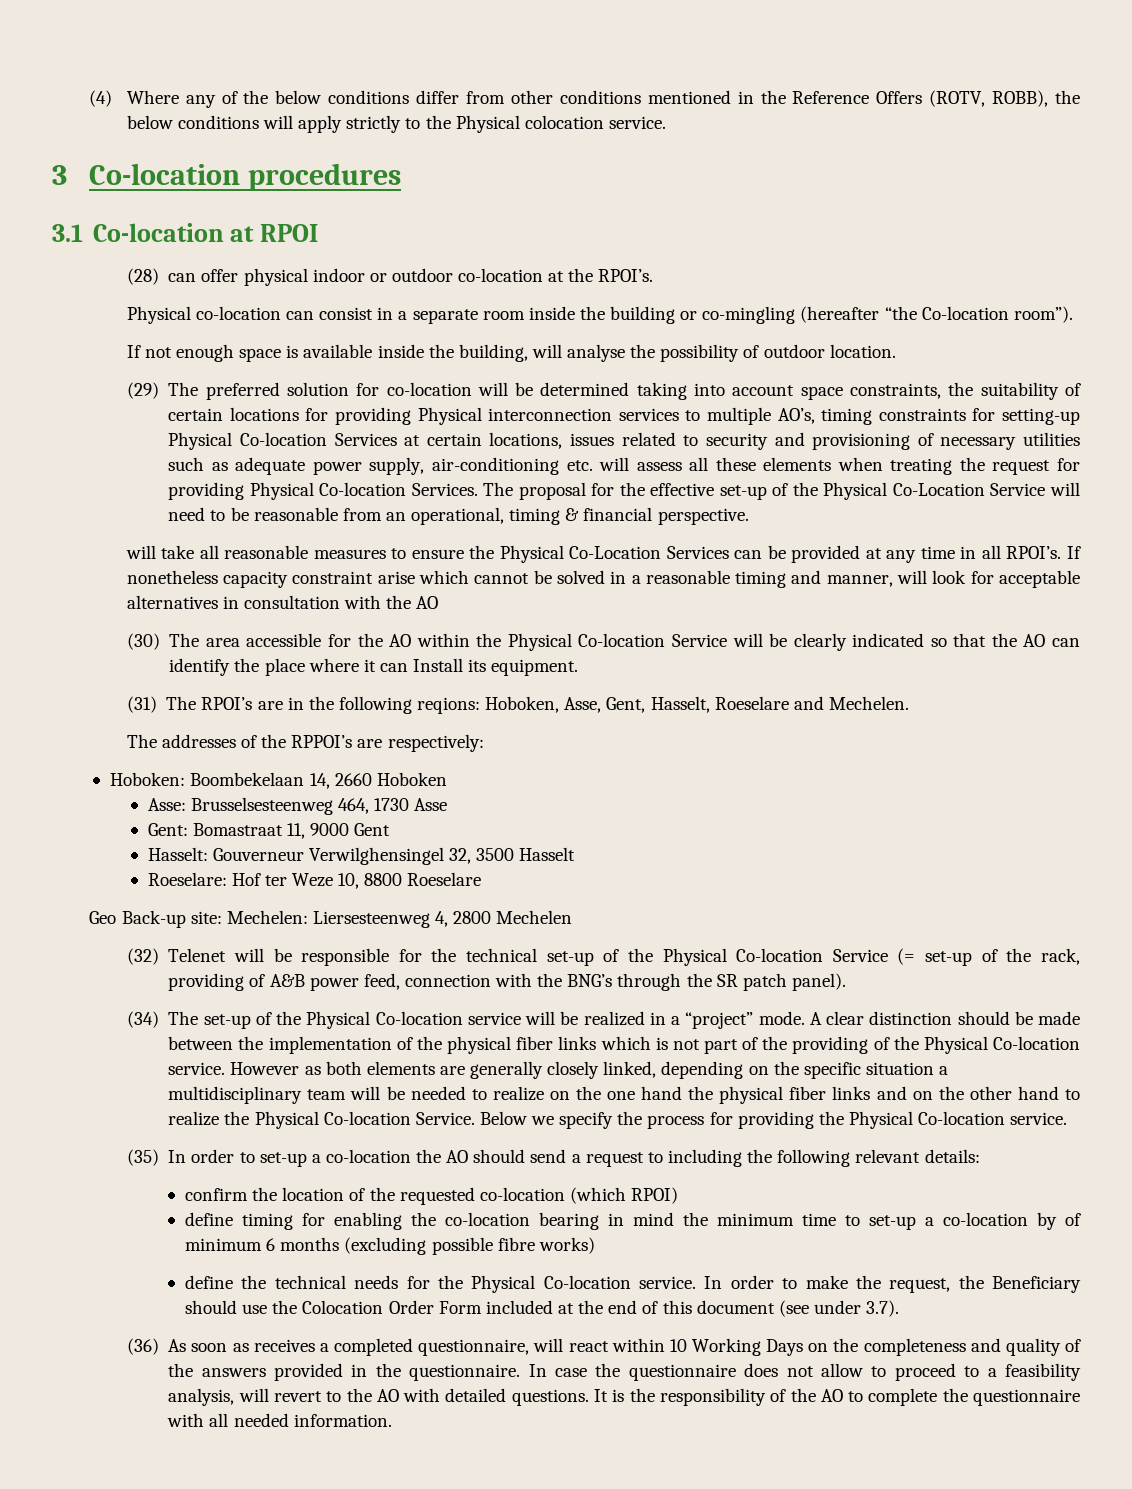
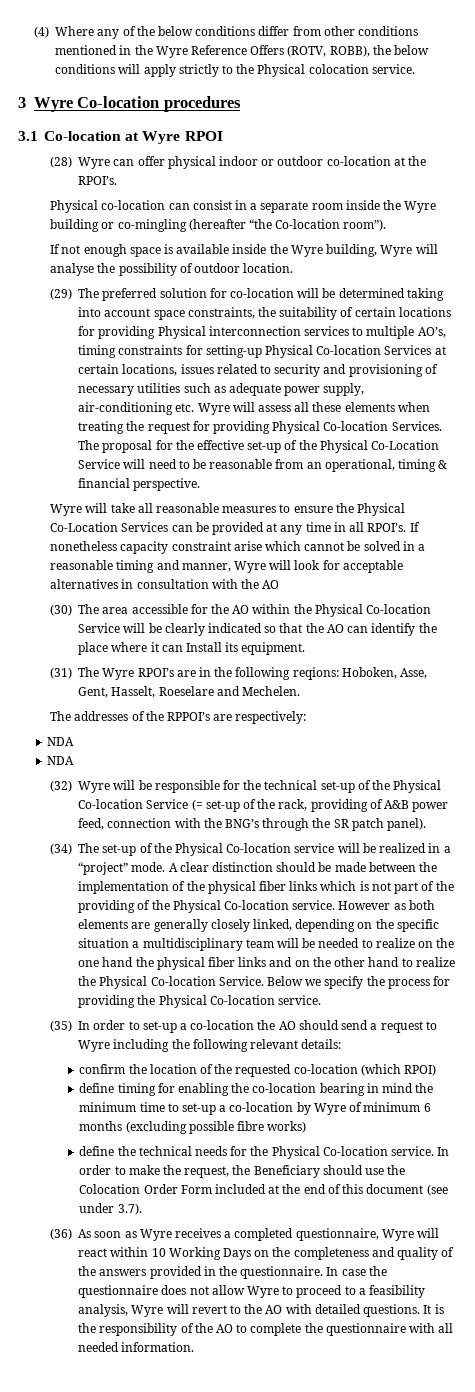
(786, 97) none -> [155,46,188,58] Wyre
(67, 175) none -> [34,97,74,112] Wyre
(255, 234) none -> [142,131,181,144] Wyre
(159, 276) none -> [78,157,111,169] Wyre
(605, 313) none -> [404,201,437,213] Wyre
[458,344,528,362] building, -> [290,244,413,257] Wyre building, Wyre
(593, 465) none -> [197,403,230,415] Wyre
(749, 516) none -> [50,504,83,516] Wyre
(893, 581) none -> [234,561,267,573] Wyre
(197, 703) none -> [102,668,135,680] Wyre
[110,772,447,789] [147,797,448,815] [147,823,391,839] [147,847,576,865] [147,872,482,889] [89,910,573,928] Hoboken: Boombekelaan 14, 2660 Hoboken // Asse: Brusselsesteenweg 464, 1730 Asse // Gent: Bomastraat 11, 9000 Gent // Hasselt: Gouverneur Verwilghensingel 32, 3500 Hasselt // Roeselare: Hof ter Weze 10, 8800 Roeselare // Geo Back-up site: Mechelen: Liersesteenweg 4, 2800 Mechelen -> [47,737,75,746] [47,756,75,765] NDA // NDA
[168,948,227,962] Telenet -> [78,781,111,793] Wyre
(663, 1157) none -> [78,1040,111,1052] Wyre
(1058, 1221) none -> [313,1103,346,1115] Wyre
(249, 1347) none -> [139,1229,172,1241] Wyre
(530, 1347) none -> [381,1229,414,1241] Wyre
(864, 1370) none -> [247,1286,280,1298] Wyre
(235, 1397) none -> [131,1305,164,1317] Wyre

